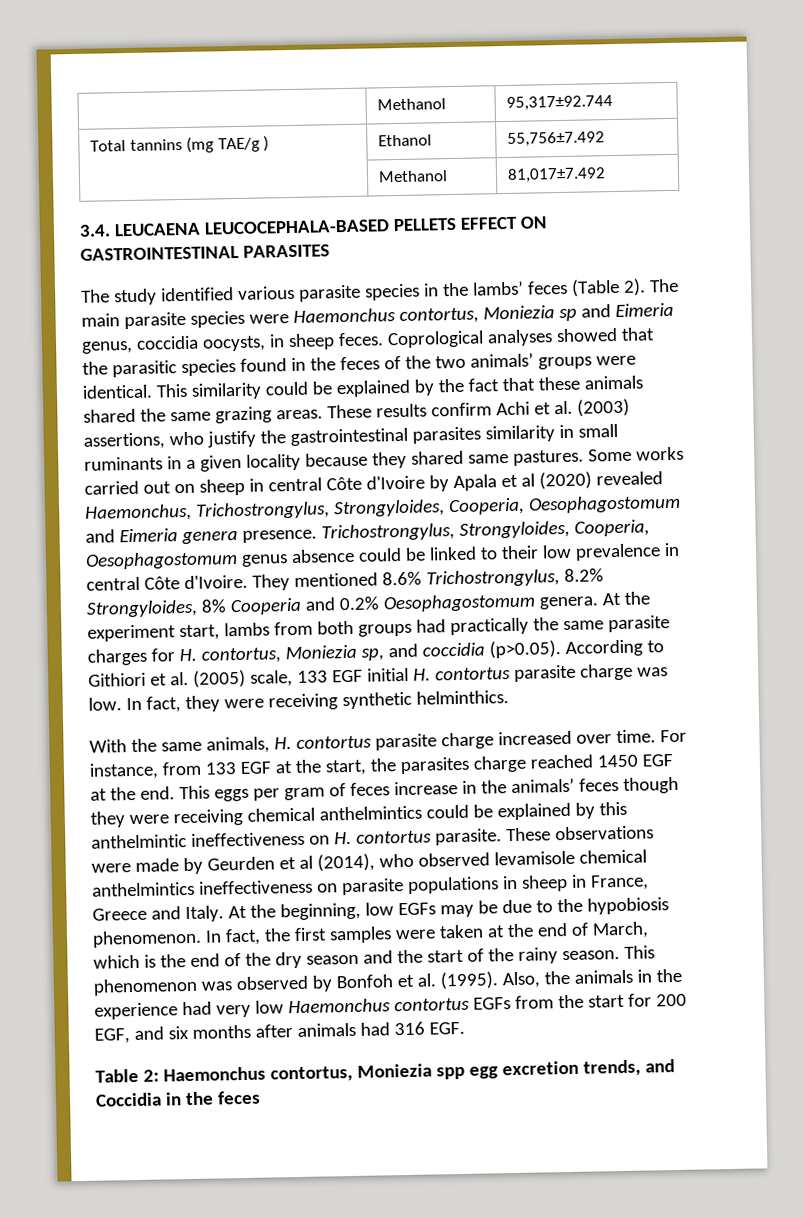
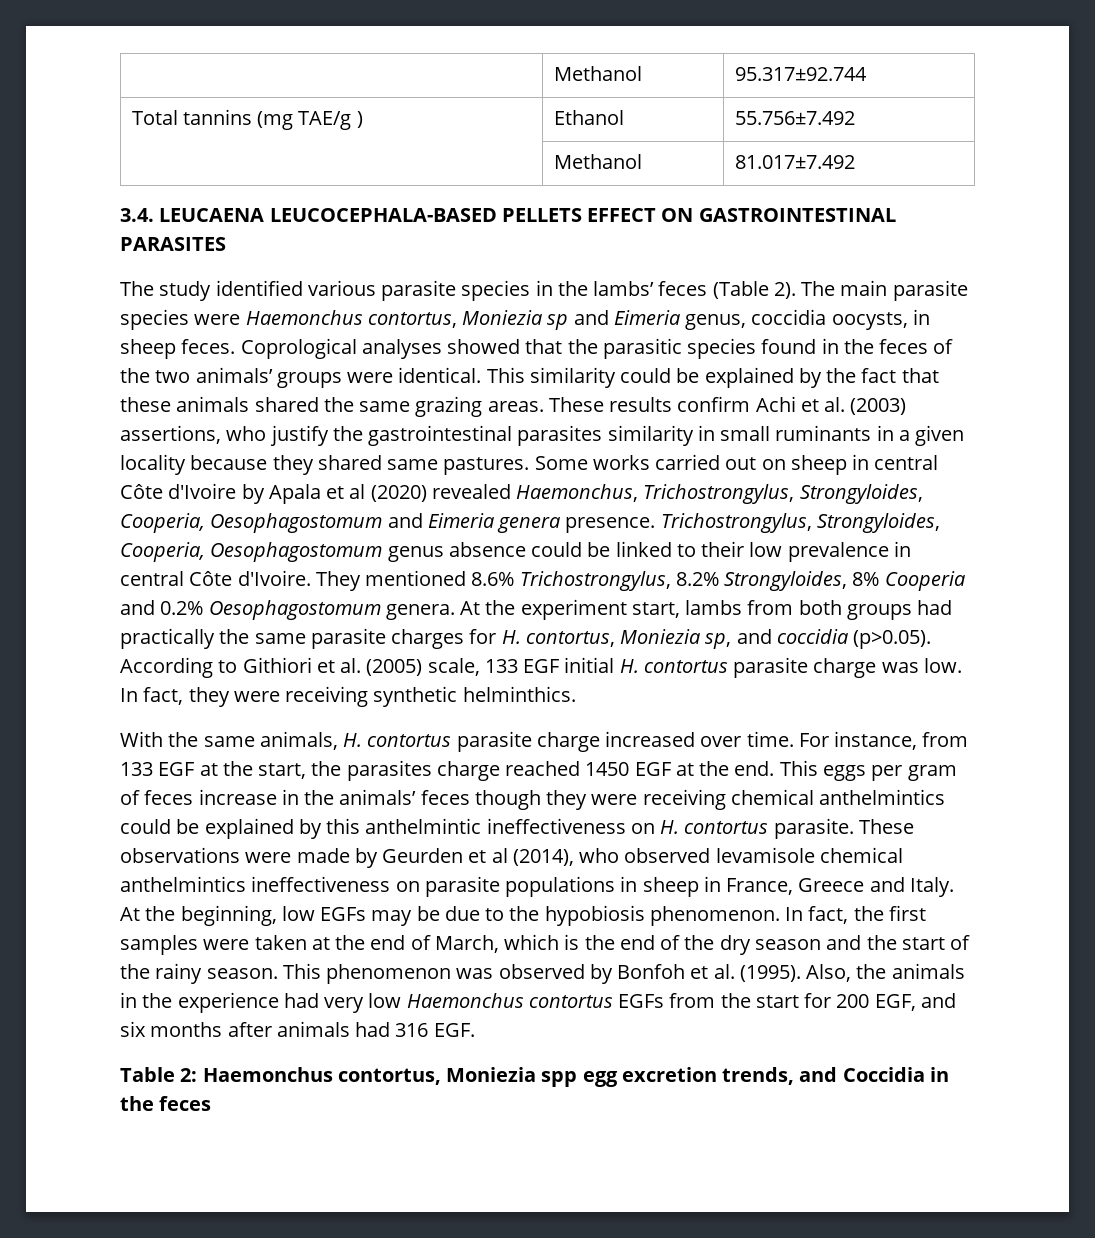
[377,98,447,111] [506,94,614,111] | Methanol | 95,317±92.744 -> [553,66,642,81] [734,67,867,81] | Methanol | 95.317±92.744
[507,131,606,147] [378,170,449,183] [507,167,607,183] 55,756±7.492 // | Methanol | 81,017±7.492 -> [734,111,855,125] [553,154,642,169] [734,155,855,169] 55.756±7.492 // | Methanol | 81.017±7.492

